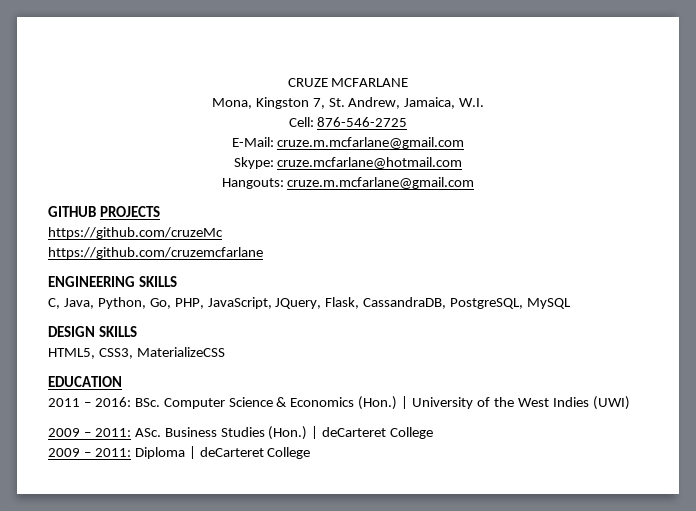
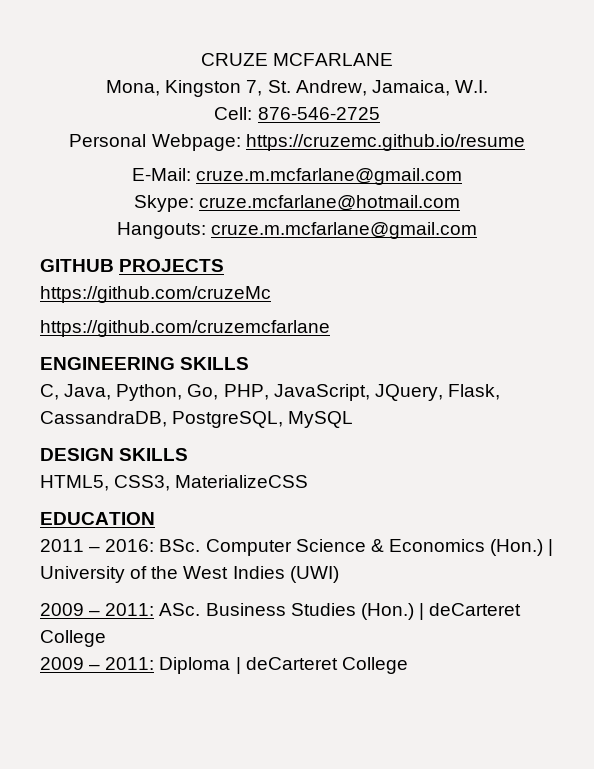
(408, 122) none -> [69,134,525,151] // Personal Webpage: https://cruzemc.github.io/resume

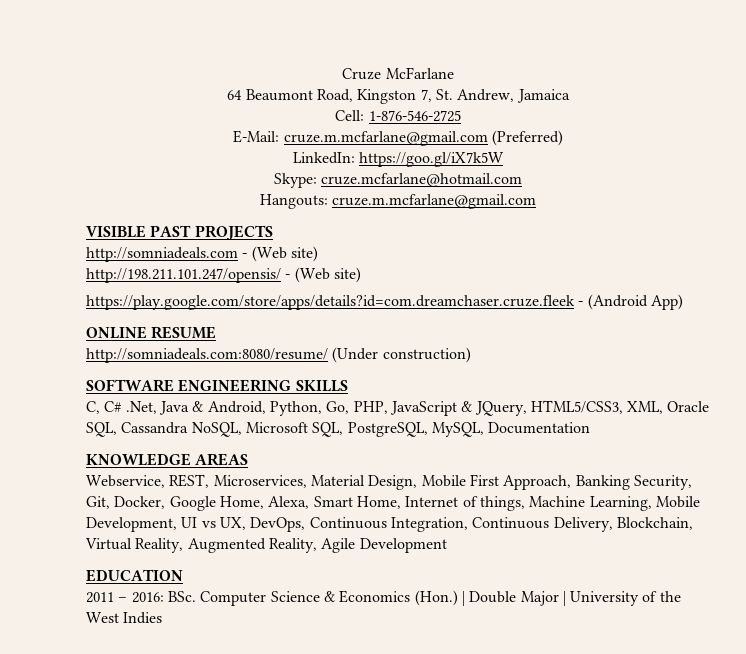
[200,53,394,66] [106,80,161,96] CRUZE MCFARLANE // Mona, -> [342,67,454,80] [227,89,354,102] Cruze McFarlane // 64 Beaumont Road,
[371,80,488,96] Jamaica, W.I. -> [516,89,570,103] Jamaica
[257,107,380,120] [69,134,525,151] 876-546-2725 // Personal Webpage: https://cruzemc.github.io/resume -> [368,110,461,122] 1-876-546-2725
(463, 176) none -> [491,130,563,146] [292,152,505,167] (Preferred) // LinkedIn: https://goo.gl/iX7k5W
[40,259,114,272] GITHUB -> [86,225,192,238] VISIBLE PAST
[40,286,271,303] [40,320,330,337] [40,357,250,370] [40,384,500,401] [40,411,354,428] [40,448,189,461] [40,475,309,491] https://github.com/cruzeMc // https://github.com/cruzemcfarlane // ENGINEERING SKILLS // C, Java, Python, Go, PHP, JavaScript, JQuery, Flask, CassandraDB, PostgreSQL, MySQL // DESIGN SKILLS // HTML5, CSS3, MaterializeCSS -> [86,246,318,262] [86,267,361,283] [86,294,683,310] [86,326,217,339] [86,347,471,363] [86,379,348,392] [86,400,710,416] [86,422,591,437] [86,453,249,466] [86,474,692,490] [86,496,700,511] [86,517,693,532] [85,538,447,553] http://somniadeals.com - (Web site) // http://198.211.101.247/opensis/ - (Web site) // https://play.google.com/store/apps/details?id=com.dreamchaser.cruze.fleek - (Android App) // ONLINE RESUME // http://somniadeals.com:8080/resume/ (Under construction) // SOFTWARE ENGINEERING SKILLS // C, C# .Net, Java & Android, Python, Go, PHP, JavaScript & JQuery, HTML5/CSS3, XML, Oracle SQL, Cassandra NoSQL, Microsoft SQL, PostgreSQL, MySQL, Documentation // KNOWLEDGE AREAS // Webservice, REST, Microservices, Material Design, Mobile First Approach, Banking Security, Git, Docker, Google Home, Alexa, Smart Home, Internet of things, Machine Learning, Mobile Development, UI vs UX, DevOps, Continuous Integration, Continuous Delivery, Blockchain, Virtual Reality, Augmented Reality, Agile Development
(554, 547) none -> [469,591,566,606] Double Major |
[289,566,339,583] [40,603,522,620] [40,630,106,647] [40,657,408,674] (UWI) // 2009 – 2011: ASc. Business Studies (Hon.) | deCarteret College // 2009 – 2011: Diploma | deCarteret College -> (163, 618) none

